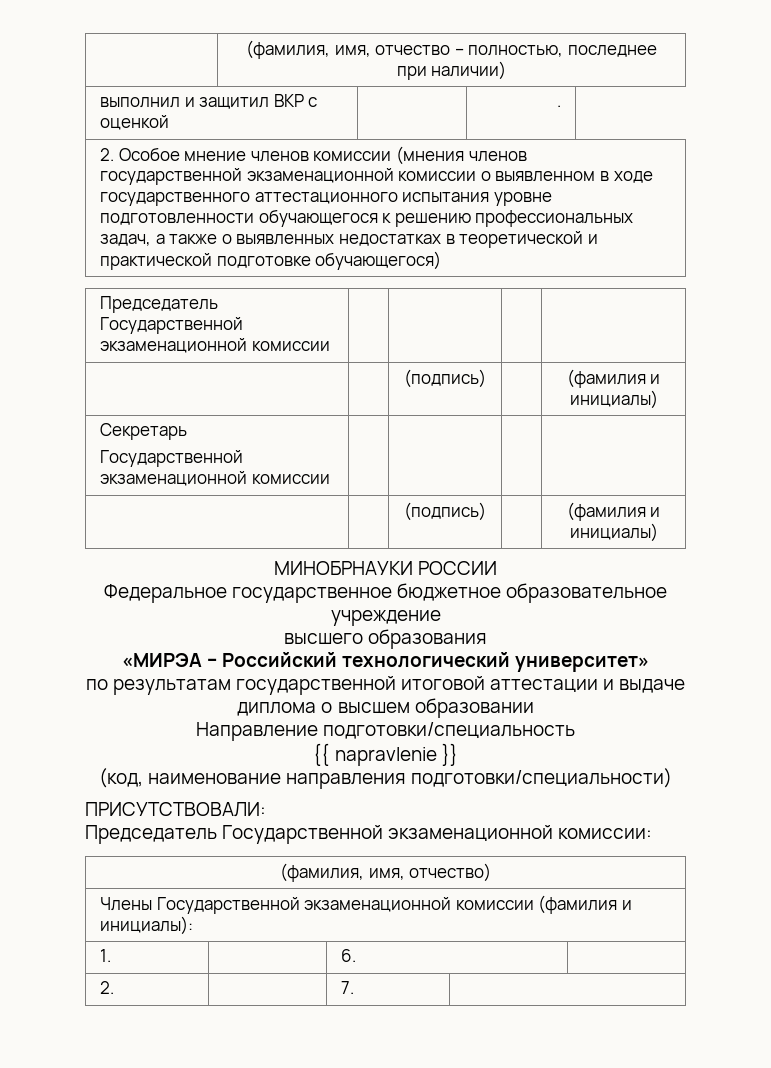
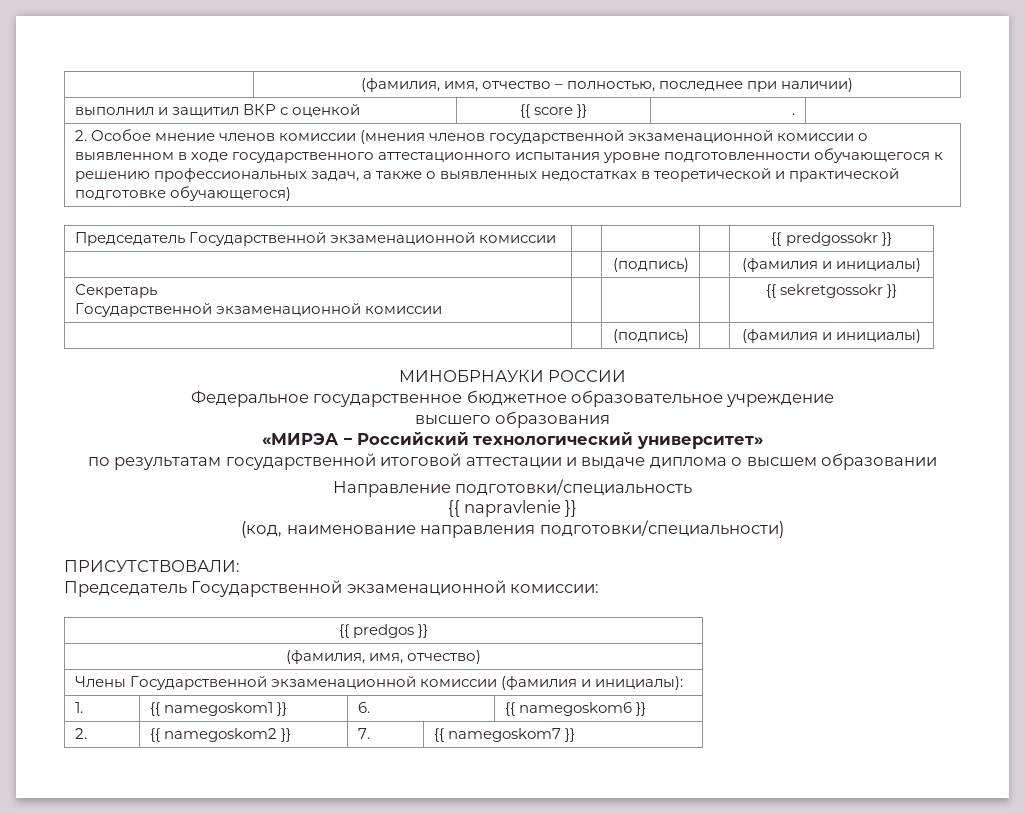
(170, 122) none -> [519,104,588,118] {{ score }}
(330, 346) none -> [771,232,892,246] {{ predgossokr }}
(330, 479) none -> [765,284,898,298] {{ sekretgossokr }}
(653, 833) none -> [338,624,429,638] // {{ predgos }}
[341,949,357,962] [100,981,115,994] [341,981,355,994] | 6. | // 2. | | 7. | -> [149,702,287,716] [357,702,370,713] [504,702,646,716] [74,728,87,739] [149,728,291,742] [357,728,370,739] [433,728,575,742] {{ namegoskom1 }} | 6. | {{ namegoskom6 }} // 2. | {{ namegoskom2 }} | 7. | {{ namegoskom7 }}

